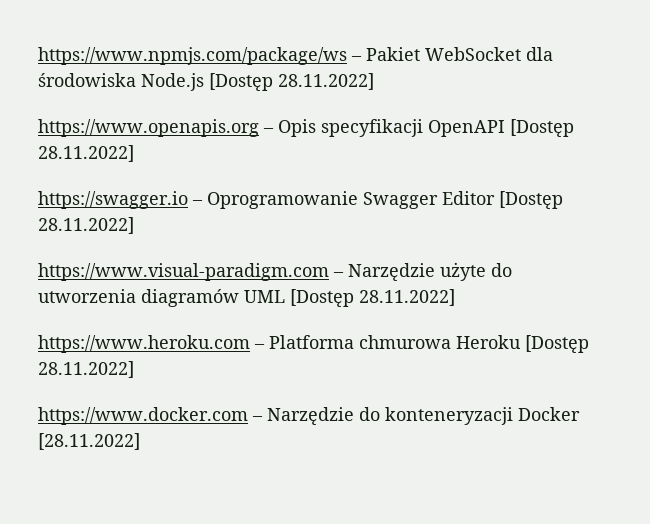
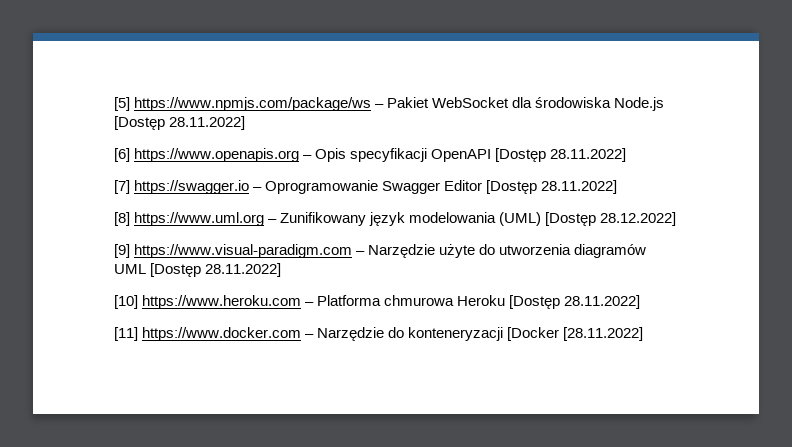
(38, 56) none -> [114,97,130,111] [5]
(374, 81) none -> [114,148,130,162] [6]
(134, 153) none -> [114,180,130,194] [7]
(134, 225) none -> [114,212,677,226] [114,244,130,258] [8] https://www.uml.org – Zunifikowany język modelowania (UML) [Dostęp 28.12.2022] // [9]
(455, 297) none -> [114,295,138,309] [10]
(134, 369) none -> [114,327,138,341] [11]
[518,407,580,421] Docker -> [507,327,560,341] [Docker

